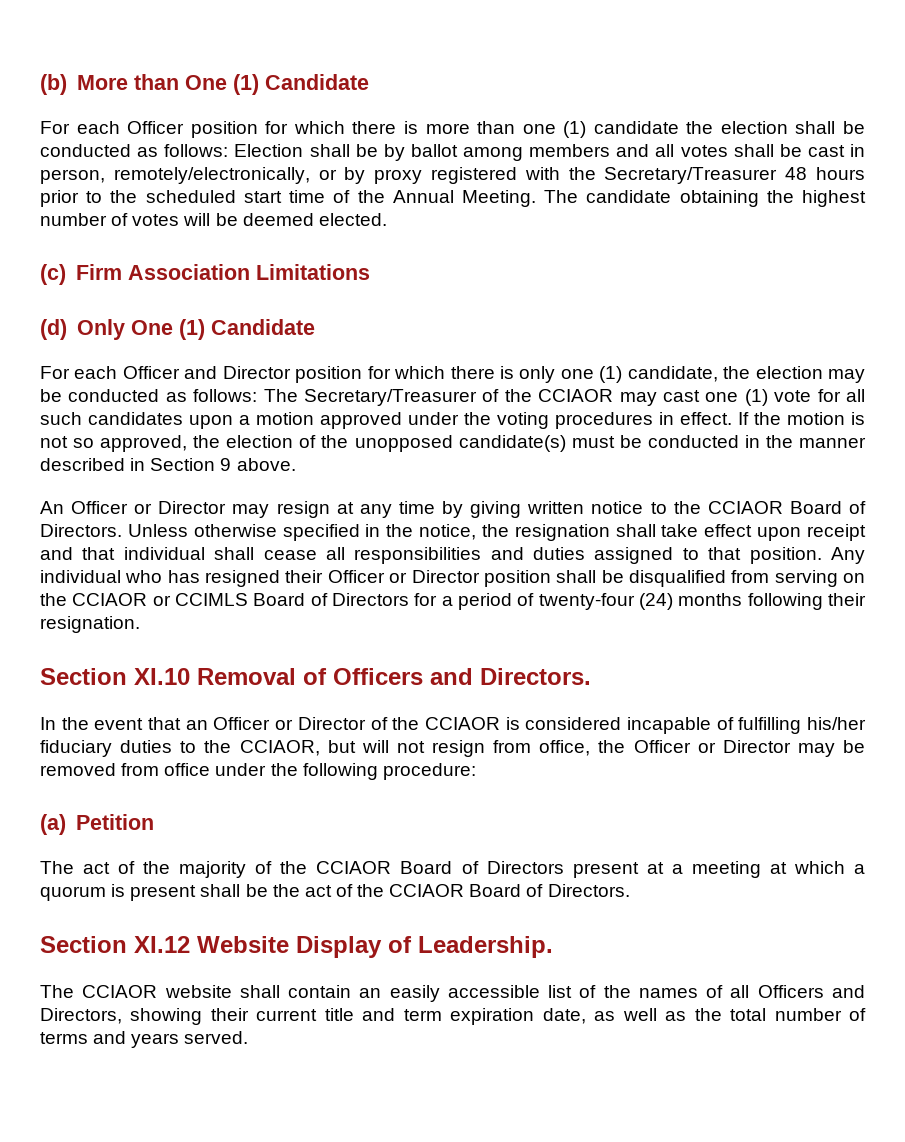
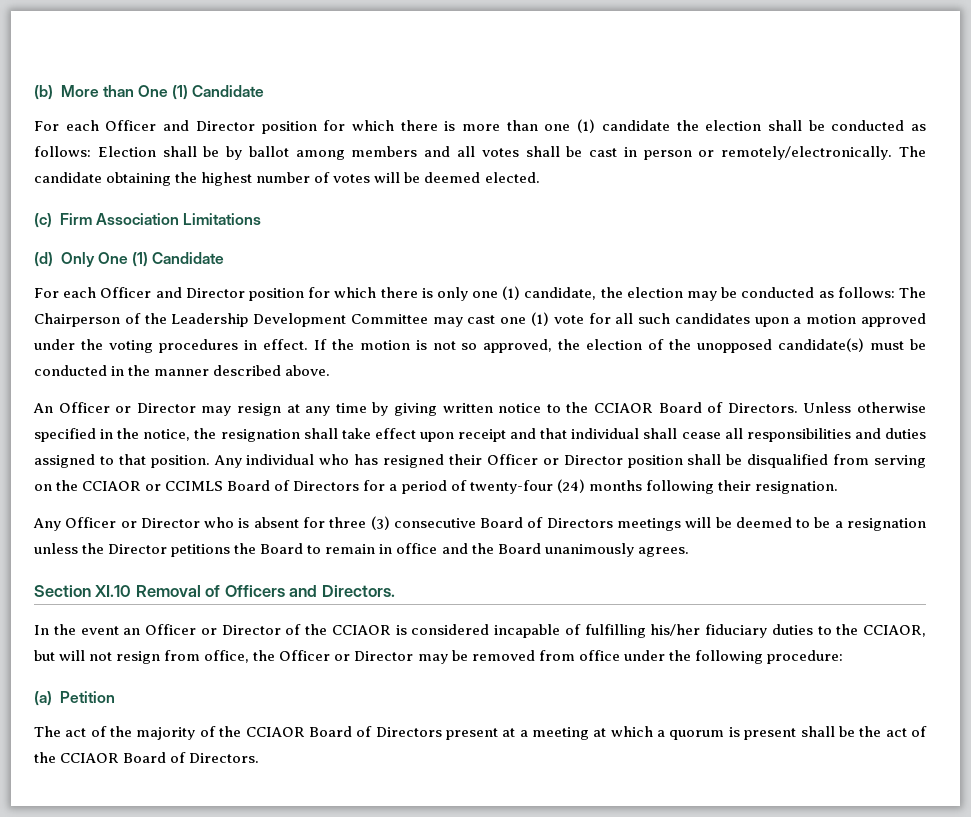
(185, 127) none -> [163,120,255,131] and Director
[40,167,865,184] [40,190,536,207] person, remotely/electronically, or by proxy registered with the Secretary/Treasurer 48 hours prior to the scheduled start time of the Annual Meeting. -> [643,146,893,160] person or remotely/electronically.
[304,389,614,406] Secretary/Treasurer of the CCIAOR -> [34,313,428,327] Chairperson of the Leadership Development Committee
[130,458,232,471] in Section 9 -> (282, 370) none
(140, 624) none -> [33,516,927,531] [34,543,689,557] // Any Officer or Director who is absent for three (3) consecutive Board of Directors meetings will be deemed to be a resignation unless the Director petitions the Board to remain in office and the Board unanimously agrees.
[148,717,182,730] that -> (119, 630) none
[40,936,553,958] [40,985,865,1002] [40,1008,866,1025] [40,1031,249,1048] // Section XI.12 Website Display of Leadership. // The CCIAOR website shall contain an easily accessible list of the names of all Officers and Directors, showing their current title and term expiration date, as well as the total number of terms and years served. -> (260, 758) none

